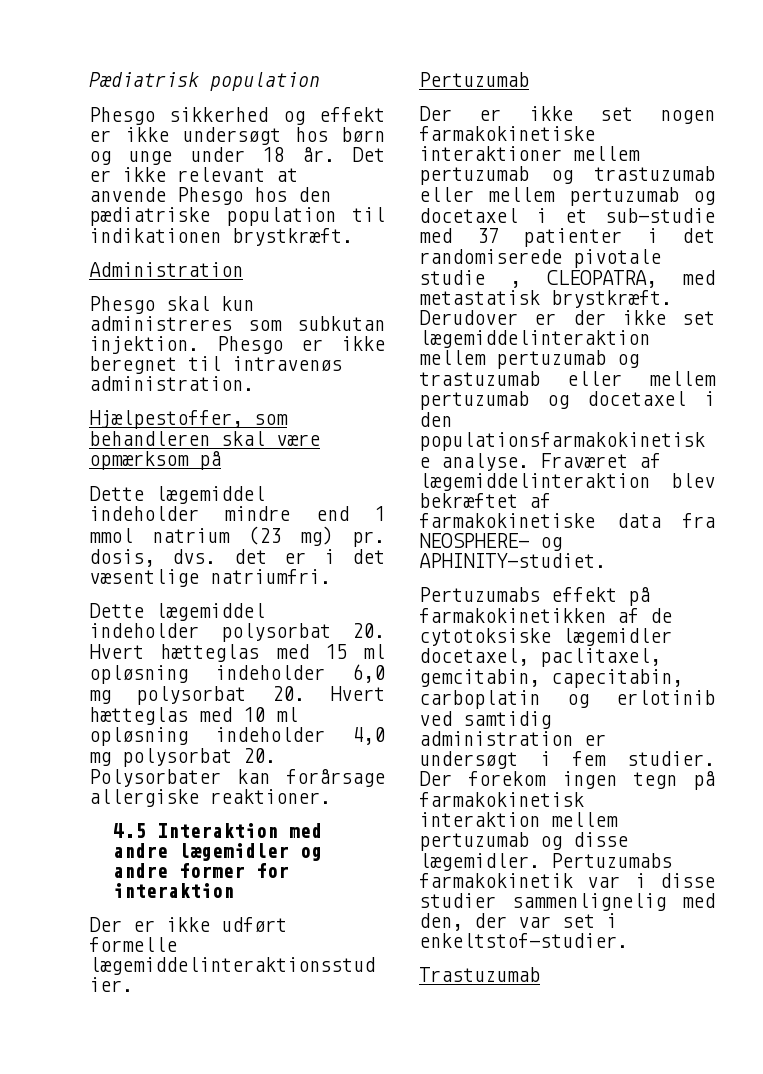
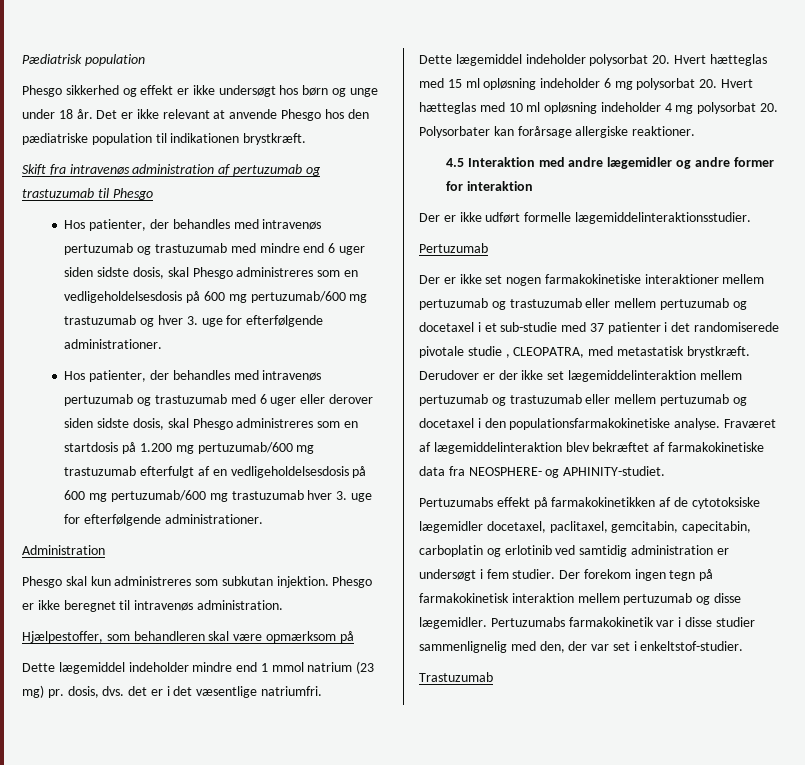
(353, 237) none -> [22,164,321,176] [22,188,153,200] [64,219,322,231] [64,243,365,255] [64,267,358,279] [64,291,368,303] [64,315,324,327] [64,339,163,349] [64,370,322,382] [64,394,373,406] [64,418,358,430] [64,442,315,454] [64,466,367,478] [64,490,372,502] [64,514,264,526] // Skift fra intravenøs administration af pertuzumab og trastuzumab til Phesgo // Hos patienter, der behandles med intravenøs pertuzumab og trastuzumab med mindre end 6 uger siden sidste dosis, skal Phesgo administreres som en vedligeholdelsesdosis på 600 mg pertuzumab/600 mg trastuzumab og hver 3. uge for efterfølgende administrationer. // Hos patienter, der behandles med intravenøs pertuzumab og trastuzumab med 6 uger eller derover siden sidste dosis, skal Phesgo administreres som en startdosis på 1.200 mg pertuzumab/600 mg trastuzumab efterfulgt af en vedligeholdelsesdosis på 600 mg pertuzumab/600 mg trastuzumab hver 3. uge for efterfølgende administrationer.
[352,664,385,683] 6,0 -> [603,78,611,88] 6
[352,727,385,745] 4,0 -> [664,103,672,112] 4

